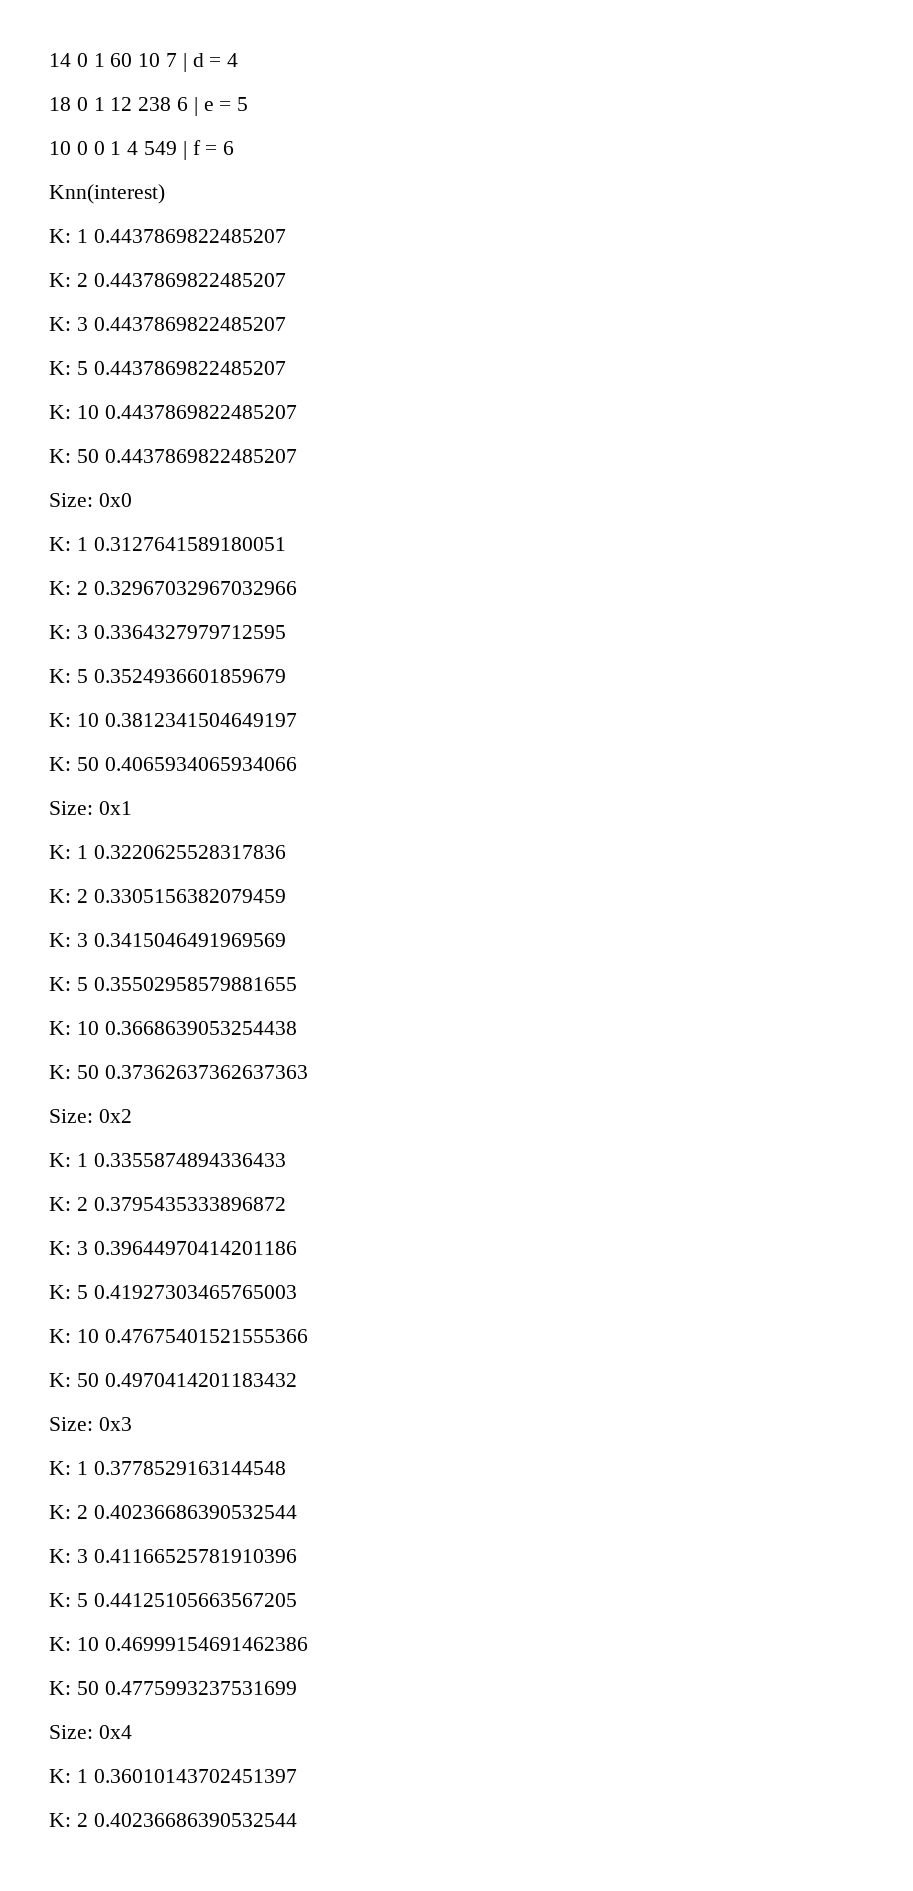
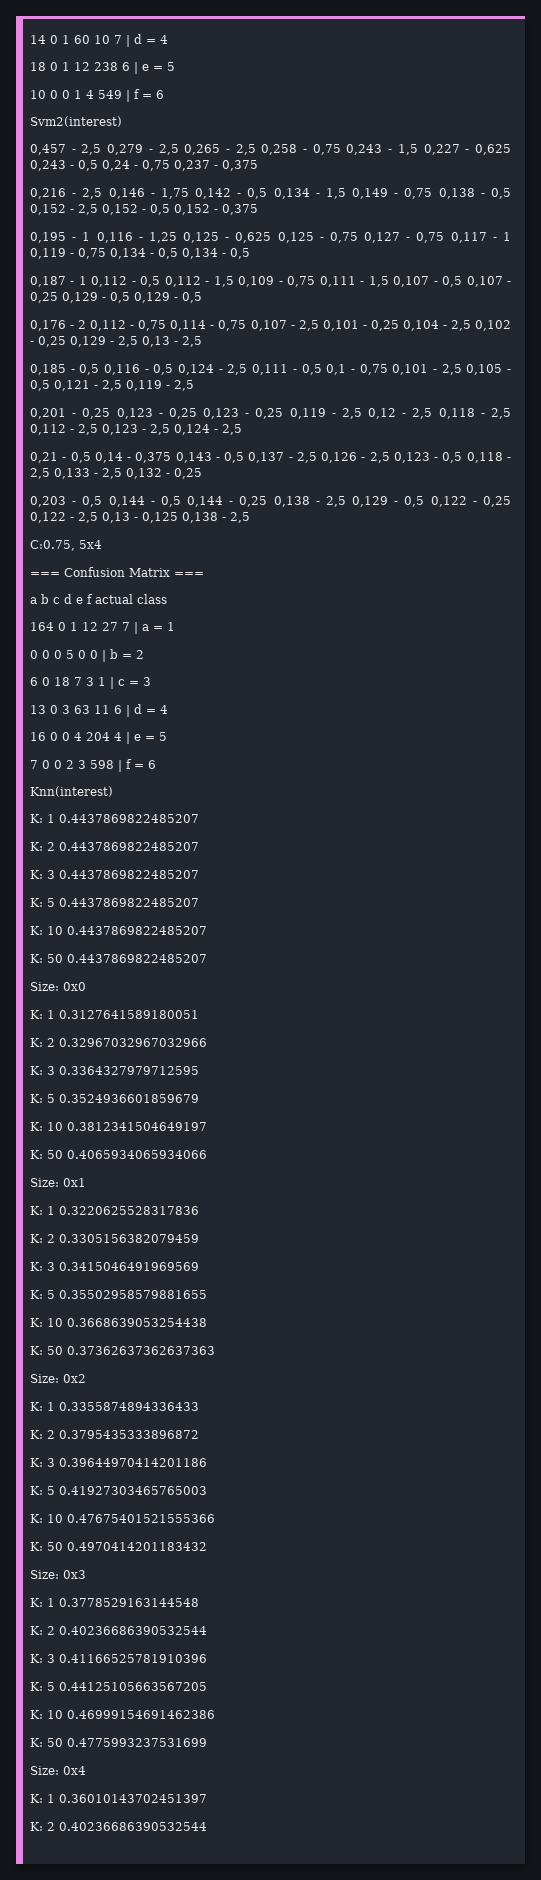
(235, 148) none -> [30,116,122,127] [30,144,511,155] [30,160,258,171] [30,188,512,199] [30,204,258,215] [30,232,512,243] [30,248,250,259] [30,276,511,287] [30,292,202,303] [30,320,511,331] [30,336,202,347] [30,364,511,375] [30,380,194,391] [30,408,512,419] [30,424,242,435] [30,452,511,463] [30,468,202,479] [30,496,512,507] [30,512,250,523] [30,540,102,551] [30,567,204,577] [30,594,167,604] [30,622,175,634] [30,649,144,662] [30,677,151,689] [30,704,168,717] [30,732,167,744] [30,759,156,772] // Svm2(interest) // 0,457 - 2,5 0,279 - 2,5 0,265 - 2,5 0,258 - 0,75 0,243 - 1,5 0,227 - 0,625 0,243 - 0,5 0,24 - 0,75 0,237 - 0,375 // 0,216 - 2,5 0,146 - 1,75 0,142 - 0,5 0,134 - 1,5 0,149 - 0,75 0,138 - 0,5 0,152 - 2,5 0,152 - 0,5 0,152 - 0,375 // 0,195 - 1 0,116 - 1,25 0,125 - 0,625 0,125 - 0,75 0,127 - 0,75 0,117 - 1 0,119 - 0,75 0,134 - 0,5 0,134 - 0,5 // 0,187 - 1 0,112 - 0,5 0,112 - 1,5 0,109 - 0,75 0,111 - 1,5 0,107 - 0,5 0,107 - 0,25 0,129 - 0,5 0,129 - 0,5 // 0,176 - 2 0,112 - 0,75 0,114 - 0,75 0,107 - 2,5 0,101 - 0,25 0,104 - 2,5 0,102 - 0,25 0,129 - 2,5 0,13 - 2,5 // 0,185 - 0,5 0,116 - 0,5 0,124 - 2,5 0,111 - 0,5 0,1 - 0,75 0,101 - 2,5 0,105 - 0,5 0,121 - 2,5 0,119 - 2,5 // 0,201 - 0,25 0,123 - 0,25 0,123 - 0,25 0,119 - 2,5 0,12 - 2,5 0,118 - 2,5 0,112 - 2,5 0,123 - 2,5 0,124 - 2,5 // 0,21 - 0,5 0,14 - 0,375 0,143 - 0,5 0,137 - 2,5 0,126 - 2,5 0,123 - 0,5 0,118 - 2,5 0,133 - 2,5 0,132 - 0,25 // 0,203 - 0,5 0,144 - 0,5 0,144 - 0,25 0,138 - 2,5 0,129 - 0,5 0,122 - 0,25 0,122 - 2,5 0,13 - 0,125 0,138 - 2,5 // C:0.75, 5x4 // === Confusion Matrix === // a b c d e f actual class // 164 0 1 12 27 7 | a = 1 // 0 0 0 5 0 0 | b = 2 // 6 0 18 7 3 1 | c = 3 // 13 0 3 63 11 6 | d = 4 // 16 0 0 4 204 4 | e = 5 // 7 0 0 2 3 598 | f = 6

